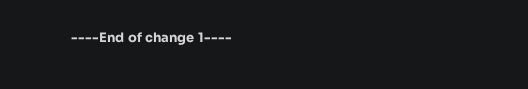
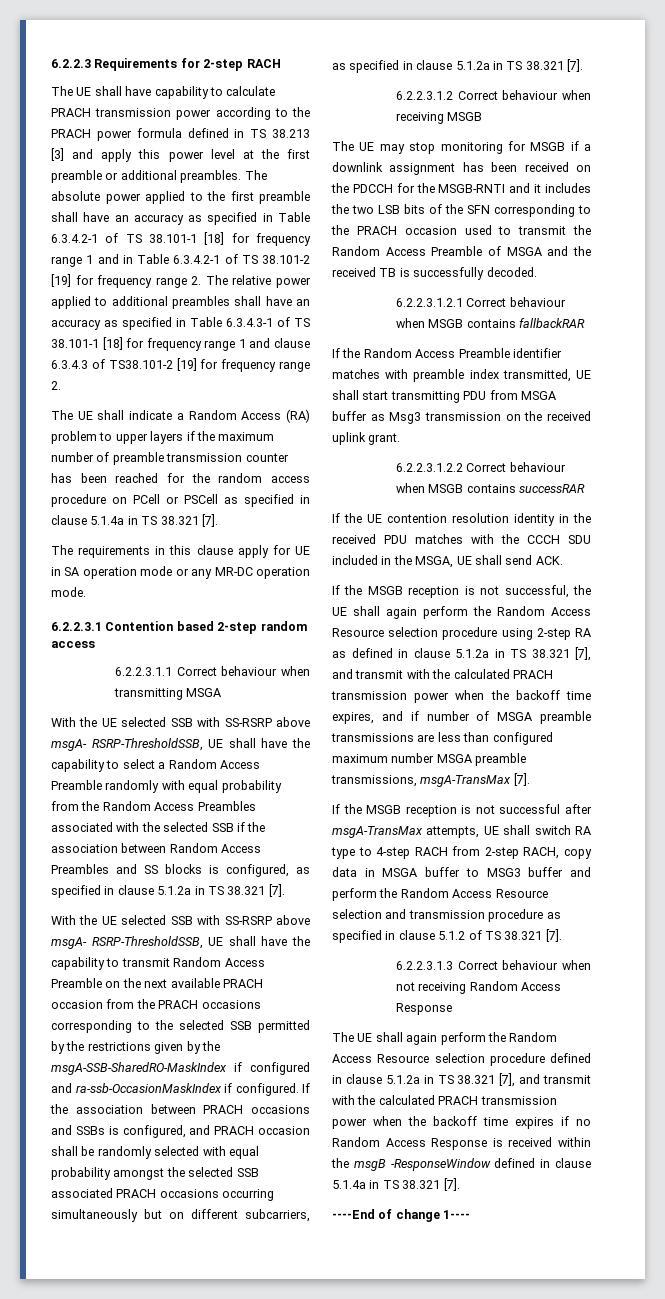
(71, 37) none -> [51,58,281,71] [51,86,276,99] [51,107,310,120] [51,128,311,141] [51,148,310,162] [51,170,267,183] [51,191,310,204] [51,212,310,225] [51,232,311,246] [51,254,310,267] [51,274,312,288] [51,296,310,309] [51,317,310,330] [51,337,311,351] [51,358,310,372] [51,381,61,390] [51,409,310,423] [51,431,275,444] [51,452,289,465] [51,473,310,483] [51,494,310,507] [51,514,218,527] [51,545,310,558] [51,566,310,579] [51,587,86,597] [51,621,307,634] [51,641,95,648] [114,666,310,676] [113,688,222,700] [51,717,310,727] [51,738,310,751] [51,759,260,772] [51,780,282,793] [51,801,256,811] [51,822,266,832] [51,843,262,853] [51,864,310,877] [51,884,285,898] [51,915,310,925] [51,936,310,949] [51,957,265,970] [51,978,263,988] [51,999,261,1009] [51,1020,310,1033] [51,1041,220,1054] [51,1062,310,1075] [51,1083,310,1096] [50,1104,310,1114] [51,1125,310,1138] [51,1146,259,1159] [51,1167,259,1180] [51,1188,275,1201] [51,1209,310,1222] [332,59,583,73] [395,90,591,100] [395,112,483,124] [332,141,591,154] [332,162,591,175] [331,183,591,193] [331,204,591,217] [331,225,591,235] [332,246,591,256] [332,267,537,280] [395,297,566,307] [395,318,585,328] [332,348,562,358] [332,369,591,382] [332,390,556,403] [332,411,591,424] [332,432,401,445] [395,462,566,472] [395,483,585,493] [332,513,591,526] [332,534,591,544] [332,555,563,568] [332,585,591,598] [332,606,591,619] [332,627,591,640] [332,647,591,661] [332,669,553,679] [331,690,591,703] [332,711,591,724] [331,732,553,745] [332,753,527,766] [331,773,530,787] [332,804,592,817] [332,825,591,838] [331,846,592,859] [332,867,591,877] [332,888,548,901] [332,909,561,922] [332,929,562,943] [395,960,591,970] [395,981,561,994] [395,1003,452,1015] [332,1032,558,1045] [332,1053,591,1066] [332,1073,591,1087] [332,1095,557,1105] [332,1116,591,1129] [332,1137,591,1150] [331,1158,591,1171] [332,1178,460,1191] 6.2.2.3 Requirements for 2-step RACH // The UE shall have capability to calculate PRACH transmission power according to the PRACH power formula defined in TS 38.213 [3] and apply this power level at the first preamble or additional preambles. The absolute power applied to the first preamble shall have an accuracy as specified in Table 6.3.4.2-1 of TS 38.101-1 [18] for frequency range 1 and in Table 6.3.4.2-1 of TS 38.101-2 [19] for frequency range 2. The relative power applied to additional preambles shall have an accuracy as specified in Table 6.3.4.3-1 of TS 38.101-1 [18] for frequency range 1 and clause 6.3.4.3 of TS38.101-2 [19] for frequency range 2. // The UE shall indicate a Random Access (RA) problem to upper layers if the maximum number of preamble transmission counter has been reached for the random access procedure on PCell or PSCell as specified in clause 5.1.4a in TS 38.321 [7]. // The requirements in this clause apply for UE in SA operation mode or any MR-DC operation mode. // 6.2.2.3.1 Contention based 2-step random access // 6.2.2.3.1.1 Correct behaviour when transmitting MSGA // With the UE selected SSB with SS-RSRP above msgA- RSRP-ThresholdSSB, UE shall have the capability to select a Random Access Preamble randomly with equal probability from the Random Access Preambles associated with the selected SSB if the association between Random Access Preambles and SS blocks is configured, as specified in clause 5.1.2a in TS 38.321 [7]. // With the UE selected SSB with SS-RSRP above msgA- RSRP-ThresholdSSB, UE shall have the capability to transmit Random Access Preamble on the next available PRACH occasion from the PRACH occasions corresponding to the selected SSB permitted by the restrictions given by the msgA-SSB-SharedRO-MaskIndex if configured and ra-ssb-OccasionMaskIndex if configured. If the association between PRACH occasions and SSBs is configured, and PRACH occasion shall be randomly selected with equal probability amongst the selected SSB associated PRACH occasions occurring simultaneously but on different subcarriers, as specified in clause 5.1.2a in TS 38.321 [7]. // 6.2.2.3.1.2 Correct behaviour when receiving MSGB // The UE may stop monitoring for MSGB if a downlink assignment has been received on the PDCCH for the MSGB-RNTI and it includes the two LSB bits of the SFN corresponding to the PRACH occasion used to transmit the Random Access Preamble of MSGA and the received TB is successfully decoded. // 6.2.2.3.1.2.1 Correct behaviour when MSGB contains fallbackRAR // If the Random Access Preamble identifier matches with preamble index transmitted, UE shall start transmitting PDU from MSGA buffer as Msg3 transmission on the received uplink grant. // 6.2.2.3.1.2.2 Correct behaviour when MSGB contains successRAR // If the UE contention resolution identity in the received PDU matches with the CCCH SDU included in the MSGA, UE shall send ACK. // If the MSGB reception is not successful, the UE shall again perform the Random Access Resource selection procedure using 2-step RA as defined in clause 5.1.2a in TS 38.321 [7], and transmit with the calculated PRACH transmission power when the backoff time expires, and if number of MSGA preamble transmissions are less than configured maximum number MSGA preamble transmissions, msgA-TransMax [7]. // If the MSGB reception is not successful after msgA-TransMax attempts, UE shall switch RA type to 4-step RACH from 2-step RACH, copy data in MSGA buffer to MSG3 buffer and perform the Random Access Resource selection and transmission procedure as specified in clause 5.1.2 of TS 38.321 [7]. // 6.2.2.3.1.3 Correct behaviour when not receiving Random Access Response // The UE shall again perform the Random Access Resource selection procedure defined in clause 5.1.2a in TS 38.321 [7], and transmit with the calculated PRACH transmission power when the backoff time expires if no Random Access Response is received within the msgB -ResponseWindow defined in clause 5.1.4a in TS 38.321 [7]. //

